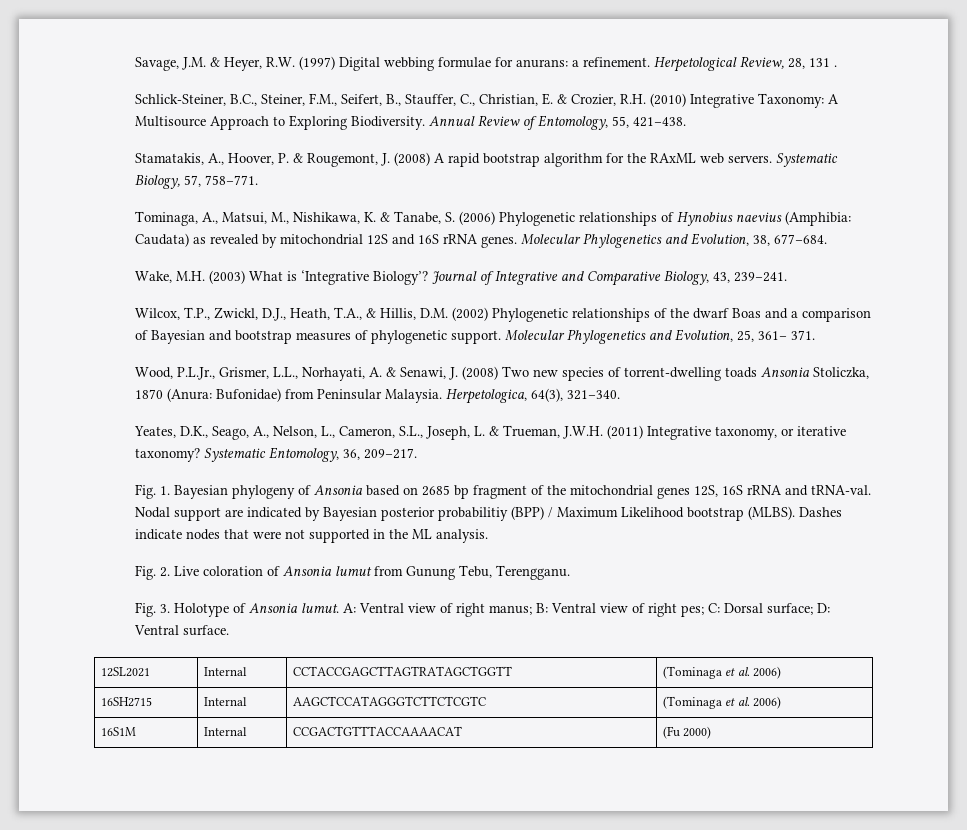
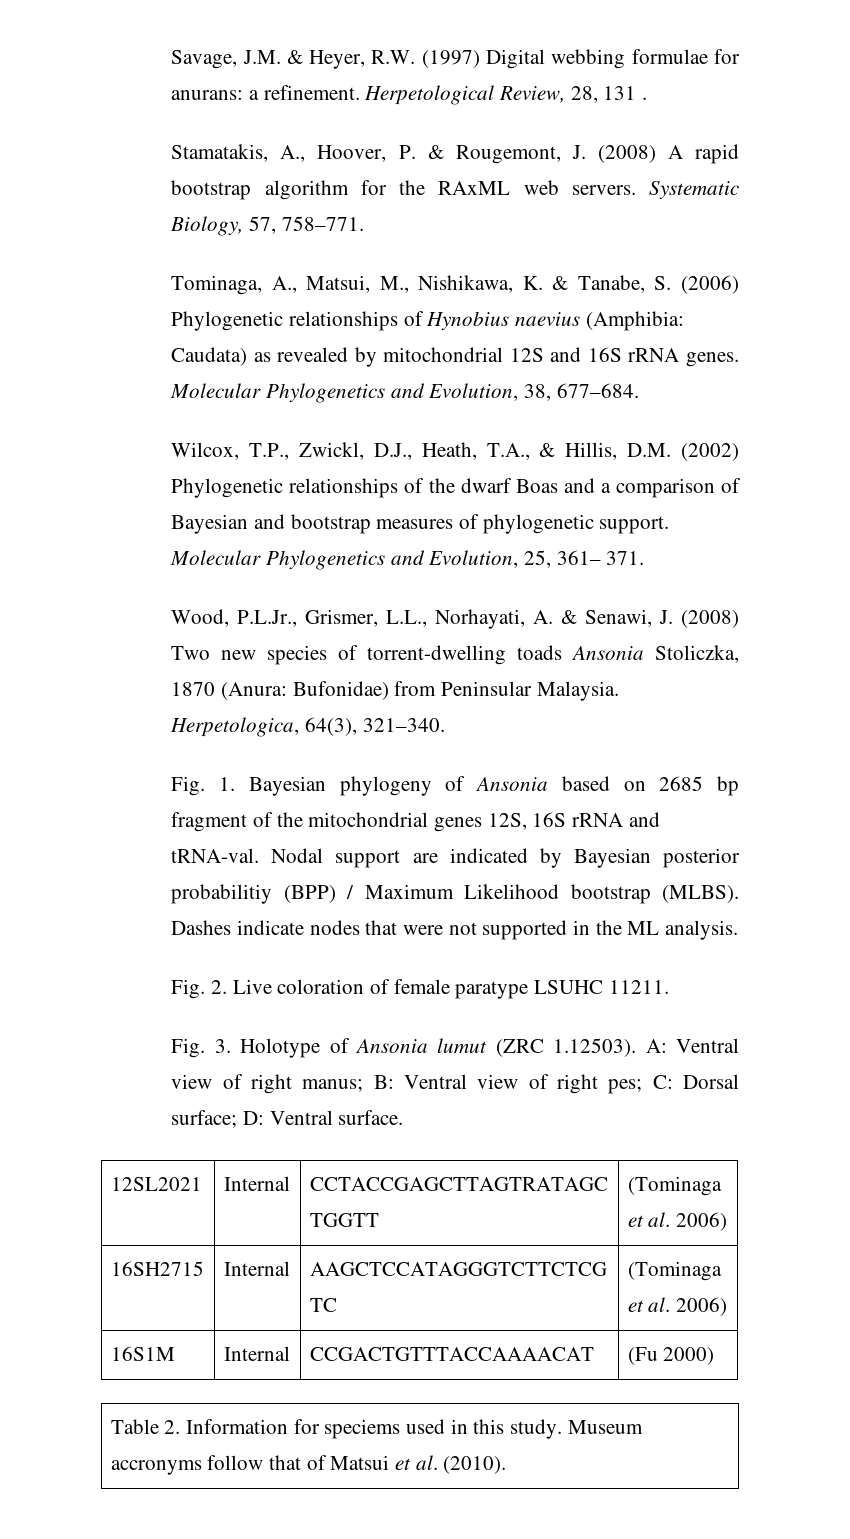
[135,93,840,108] [135,115,687,130] // Schlick-Steiner, B.C., Steiner, F.M., Seifert, B., Stauffer, C., Christian, E. & Crozier, R.H. (2010) Integrative Taxonomy: A Multisource Approach to Exploring Biodiversity. Annual Review of Entomology, 55, 421–438. -> (647, 98) none
[135,270,788,286] // Wake, M.H. (2003) What is ‘Integrative Biology’? Journal of Integrative and Comparative Biology, 43, 239–241. -> (639, 390) none
[134,425,847,440] [135,447,418,462] // Yeates, D.K., Seago, A., Nelson, L., Cameron, S.L., Joseph, L. & Trueman, J.W.H. (2011) Integrative taxonomy, or iterative taxonomy? Systematic Entomology, 36, 209–217. -> (445, 725) none
[283,565,571,580] Ansonia lumut from Gunung Tebu, Terengganu. -> [393,979,669,999] female paratype LSUHC 11211.
[301,603,340,613] lumut. -> [437,1038,637,1057] lumut (ZRC 1.12503).
(712, 732) none -> [110,1419,643,1439] [110,1455,507,1475] // Table 2. Information for speciems used in this study. Museum accronyms follow that of Matsui et al. (2010).

